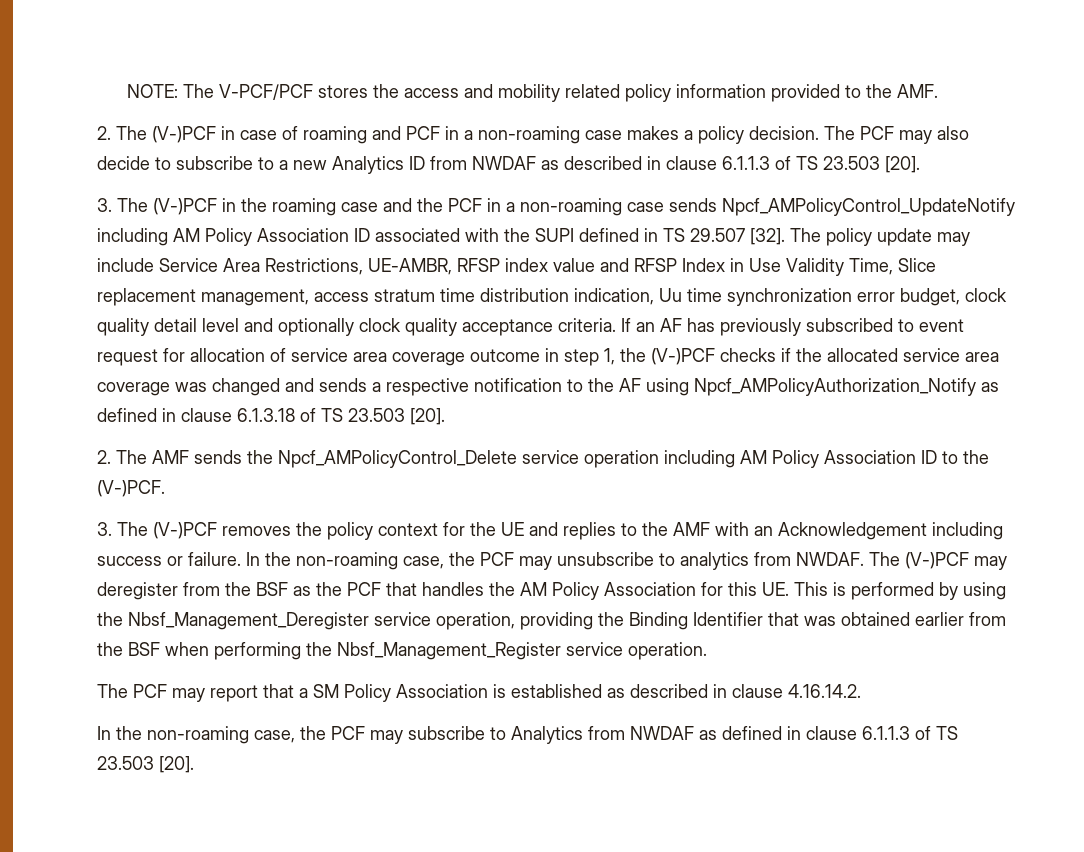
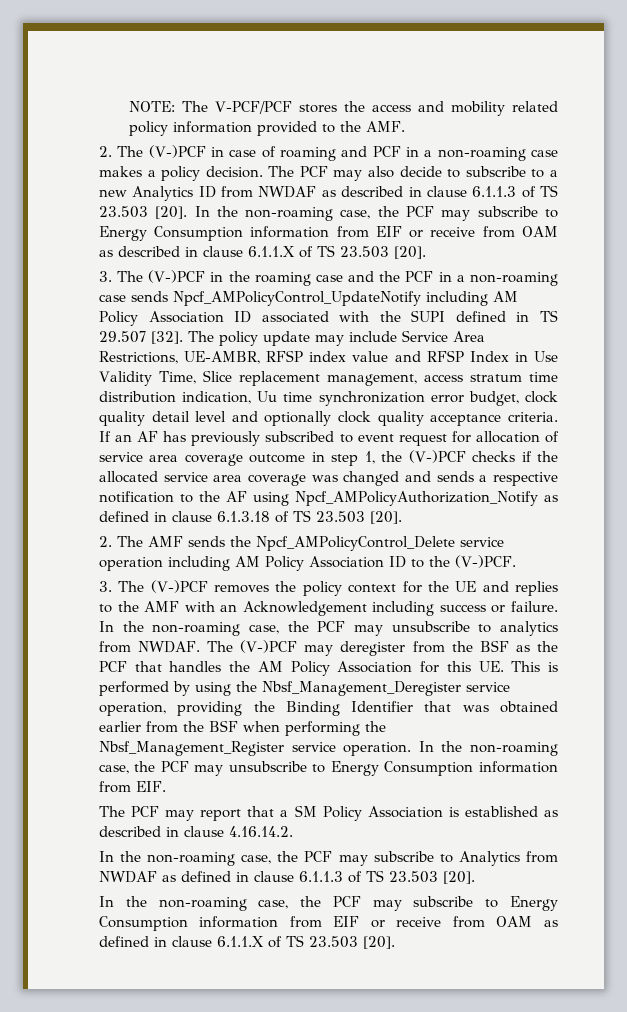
(920, 164) none -> [194,206,559,221] [98,226,558,241] [98,245,426,259] In the non-roaming case, the PCF may subscribe to Energy Consumption information from EIF or receive from OAM as described in clause 6.1.1.X of TS 23.503 [20].
(707, 651) none -> [418,741,558,756] [98,761,558,776] [98,781,166,793] In the non-roaming case, the PCF may unsubscribe to Energy Consumption information from EIF.
(194, 764) none -> [98,896,558,911] [98,916,558,931] [98,935,395,949] // In the non-roaming case, the PCF may subscribe to Energy Consumption information from EIF or receive from OAM as defined in clause 6.1.1.X of TS 23.503 [20].

